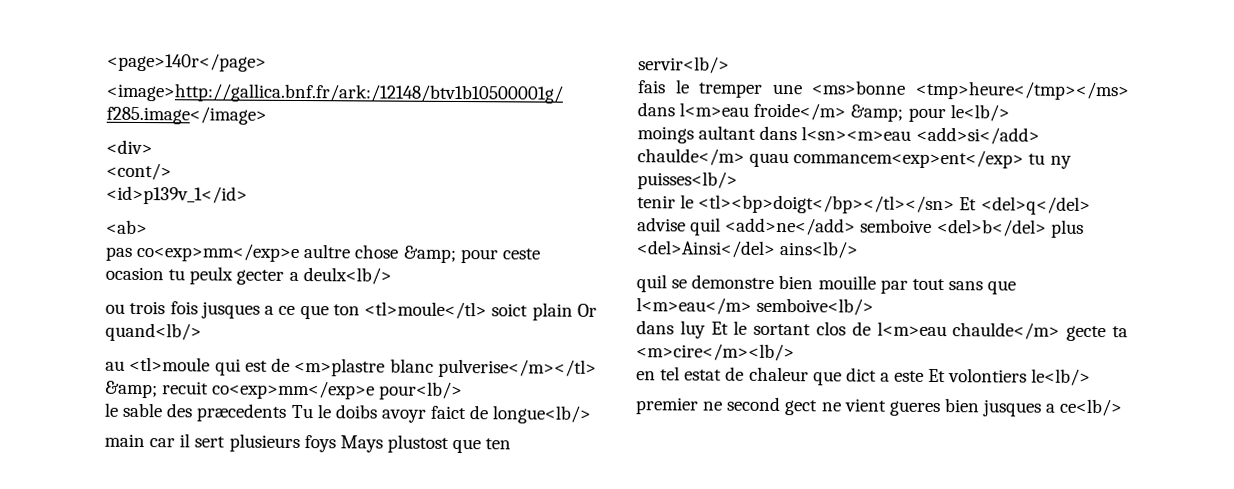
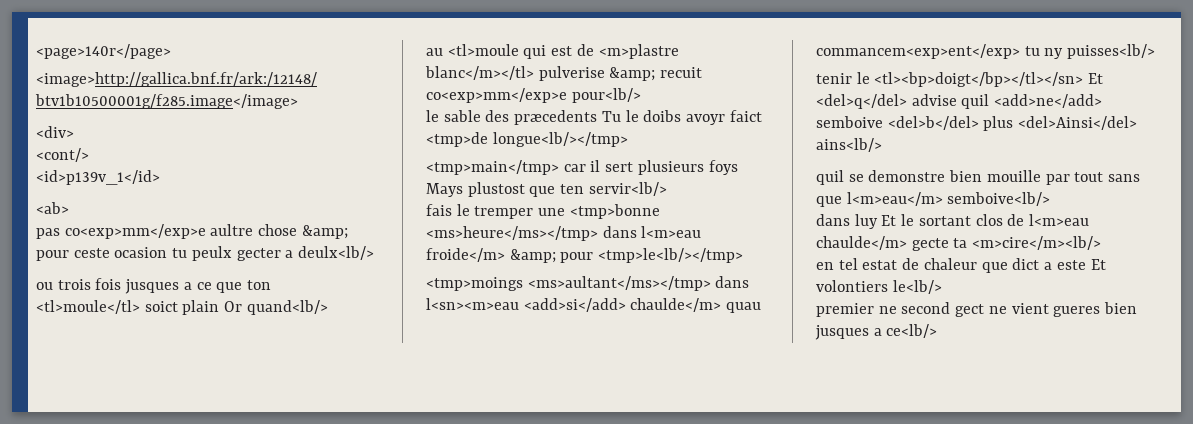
[389,358,597,378] blanc pulverise</m></tl> -> [425,66,605,81] blanc</m></tl> pulverise
[469,405,592,424] [104,433,145,448] de longue<lb/> // main -> [426,132,628,147] [426,160,559,175] <tmp>de longue<lb/></tmp> // <tmp>main</tmp>
[811,80,1130,101] <ms>bonne <tmp>heure</tmp></ms> -> [569,204,660,219] [426,226,598,241] <tmp>bonne <ms>heure</ms></tmp>
[949,104,1010,122] [637,125,757,144] le<lb/> // moings aultant -> [598,248,744,263] [426,276,711,291] <tmp>le<lb/></tmp> // <tmp>moings <ms>aultant</ms></tmp>

